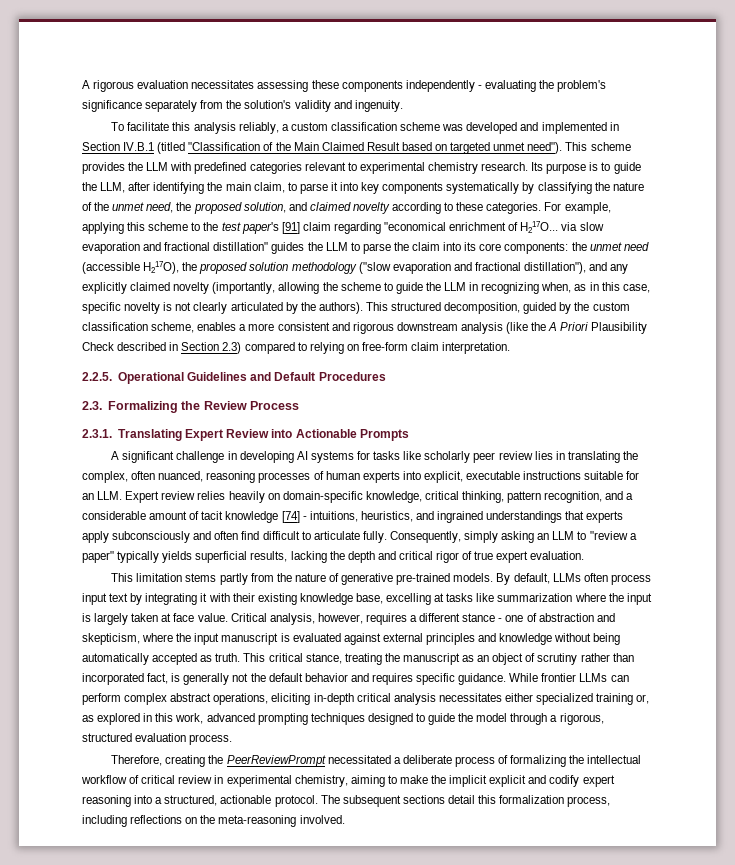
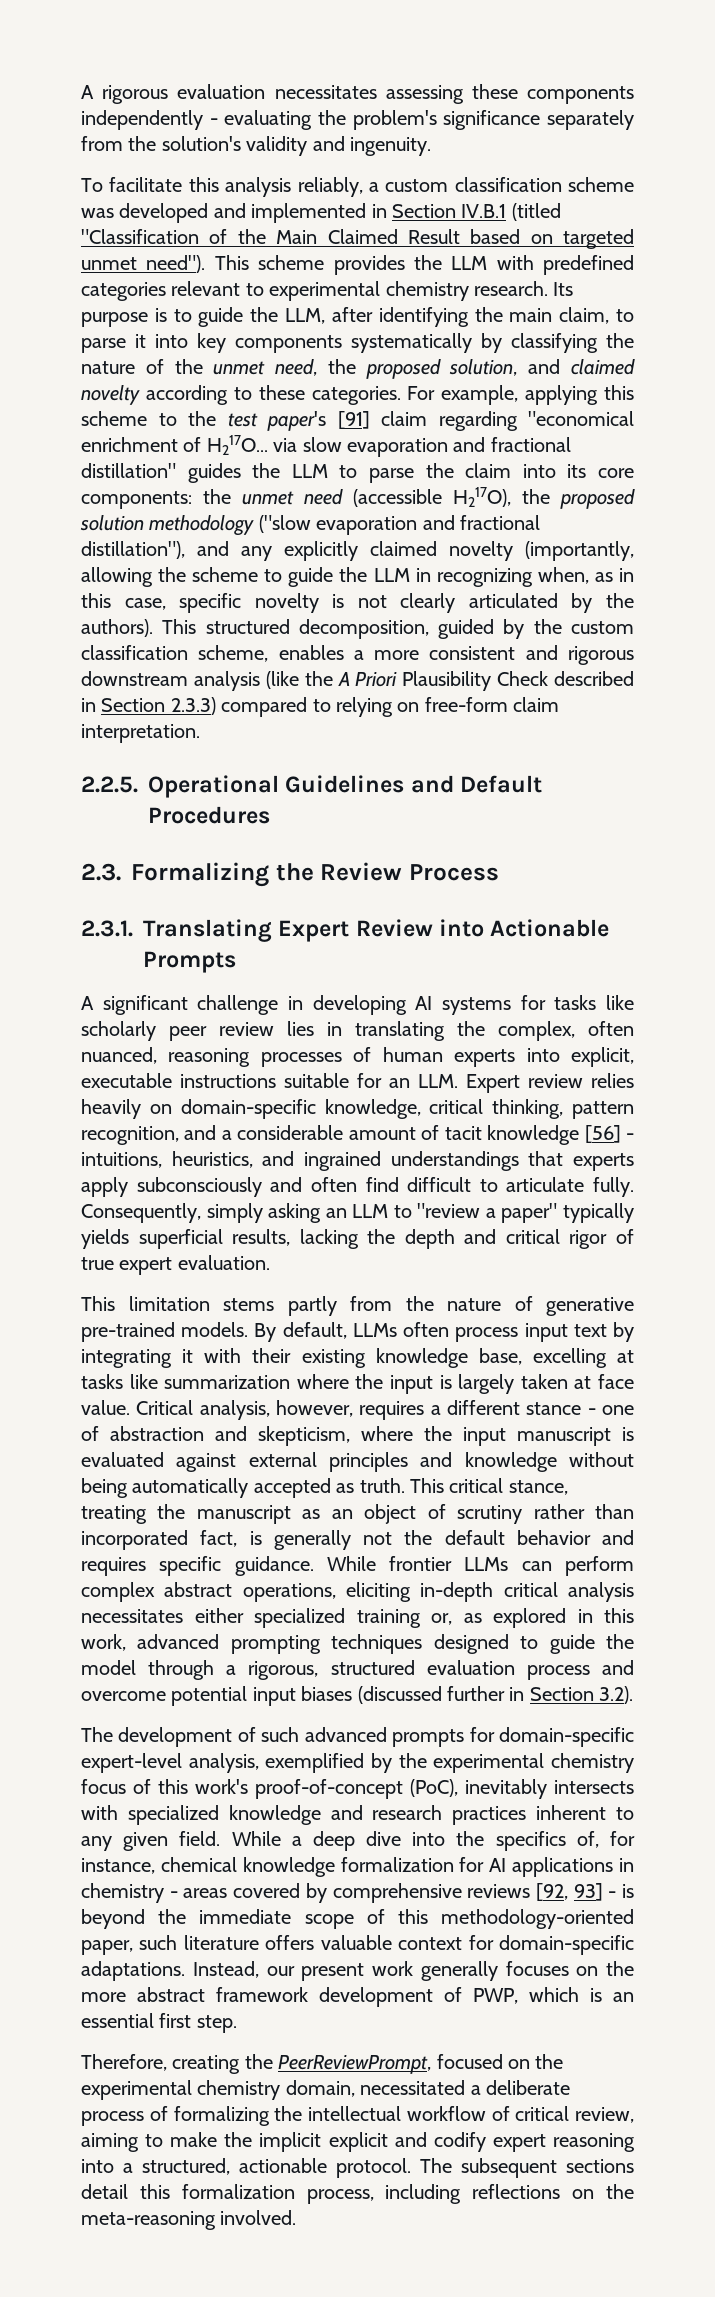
[222,342,242,354] 2.3) -> [170,697,216,715] 2.3.3)
[281,511,300,523] [74] -> [584,1125,621,1143] [56]
[189,734,233,745] [111,755,326,767] process. // Therefore, creating the PeerReviewPrompt -> [526,1660,634,1680] [81,1686,634,1706] [81,1727,634,1747] [81,1753,635,1773] [81,1779,634,1799] [81,1805,634,1825] [81,1831,635,1851] [81,1857,634,1877] [81,1883,634,1903] [81,1909,634,1929] [81,1935,634,1955] [81,1961,634,1981] [81,1987,634,2007] [81,2013,237,2033] [81,2054,564,2074] [81,2080,355,2100] process and overcome potential input biases (discussed further in Section 3.2). // The development of such advanced prompts for domain-specific expert-level analysis, exemplified by the experimental chemistry focus of this work's proof-of-concept (PoC), inevitably intersects with specialized knowledge and research practices inherent to any given field. While a deep dive into the specifics of, for instance, chemical knowledge formalization for AI applications in chemistry - areas covered by comprehensive reviews [92, 93] - is beyond the immediate scope of this methodology-oriented paper, such literature offers valuable context for domain-specific adaptations. Instead, our present work generally focuses on the more abstract framework development of PWP, which is an essential first step. // Therefore, creating the PeerReviewPrompt, focused on the experimental chemistry domain,
[178,775,348,787] review in experimental chemistry, -> [575,2107,634,2123] review,

